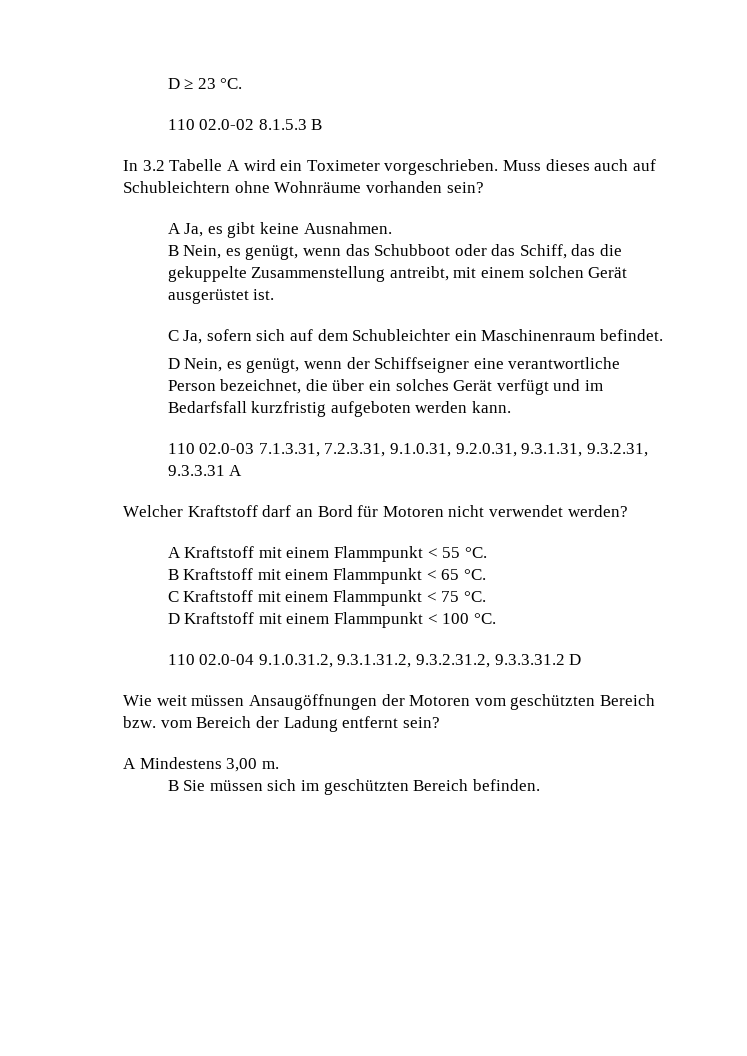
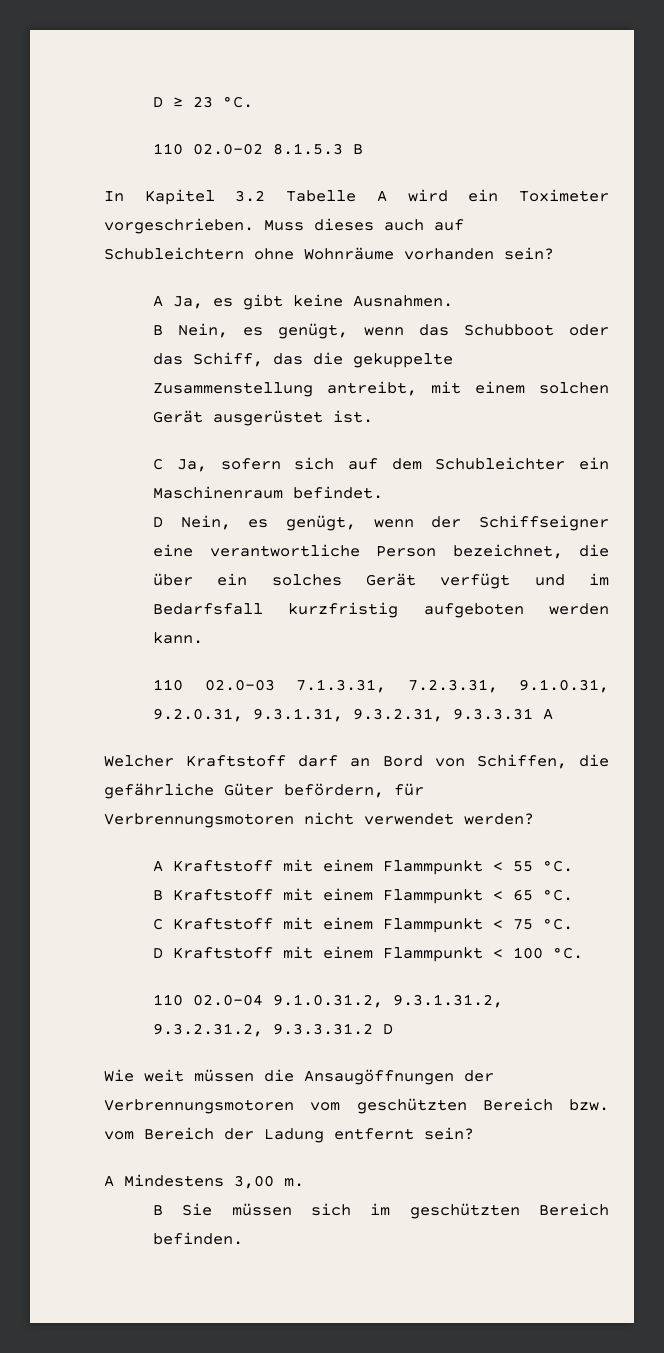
(139, 165) none -> [144,189,215,205] Kapitel
[357,505,444,517] für Motoren -> [434,754,609,769] [104,783,425,799] [104,813,295,828] von Schiffen, die gefährliche Güter befördern, für Verbrennungsmotoren
(245, 700) none -> [264,1069,295,1082] die
[409,695,471,706] Motoren -> [104,1099,295,1114] Verbrennungsmotoren

